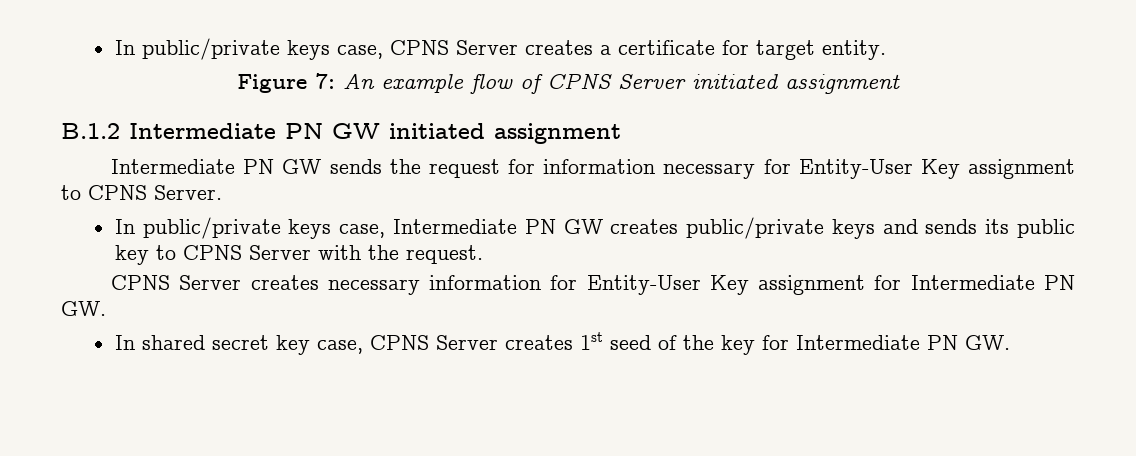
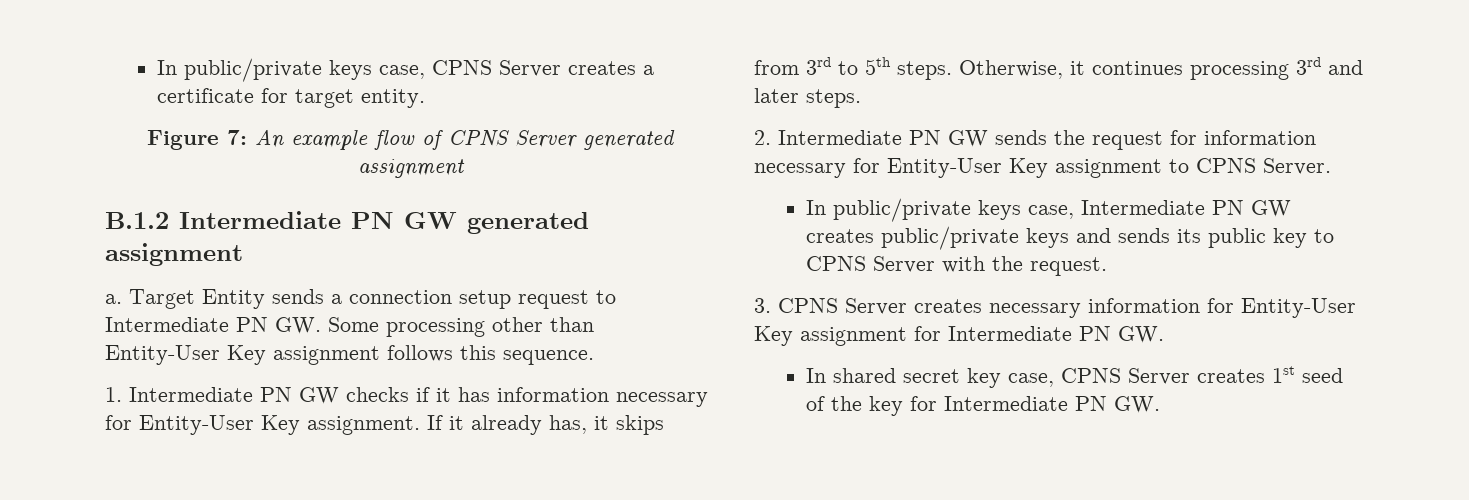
[692,74,778,89] initiated -> [583,130,675,150] generated
[389,123,621,144] initiated assignment // -> [467,212,589,234] [105,243,243,266] [105,289,616,309] [105,317,594,337] [105,345,594,365] [105,387,708,407] [105,415,664,435] [754,57,1363,80] [754,88,861,108] [754,130,771,145] generated assignment // a. Target Entity sends a connection setup request to Intermediate PN GW. Some processing other than Entity-User Key assignment follows this sequence. // 1. Intermediate PN GW checks if it has information necessary for Entity-User Key assignment. If it already has, it skips from 3rd to 5th steps. Otherwise, it continues processing 3rd and later steps. // 2.
(483, 254) none -> [754,298,771,313] 3.

